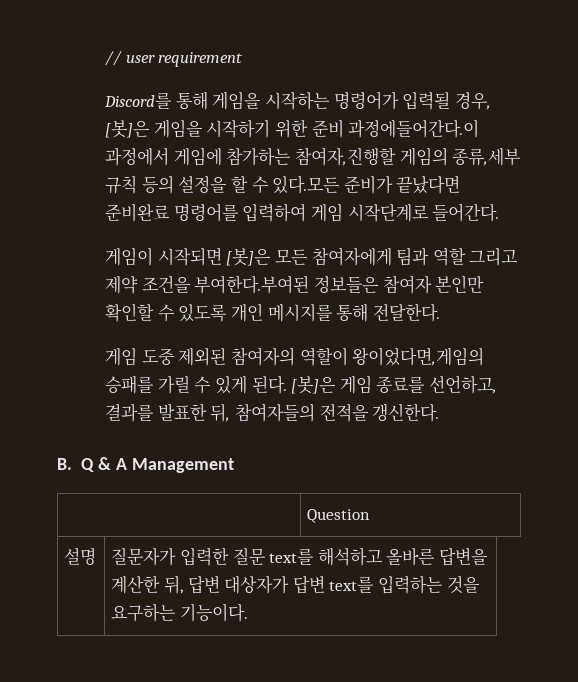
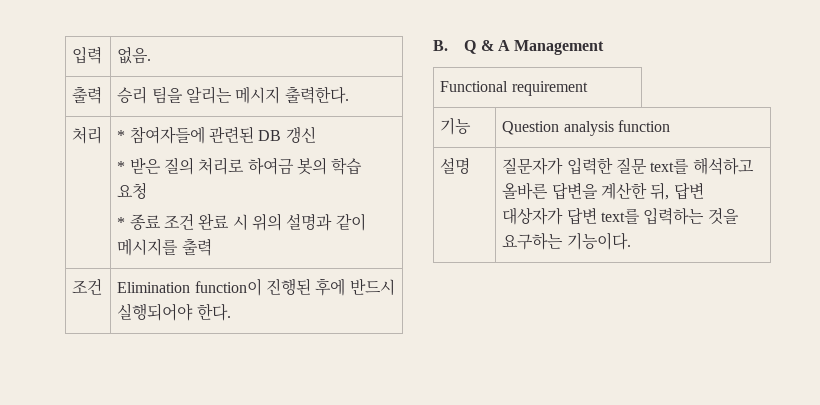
[105,51,244,67] [104,91,491,110] [105,119,480,138] [105,147,522,166] [105,175,461,194] [105,203,500,222] [105,247,519,266] [105,275,485,294] [105,303,440,322] [105,347,485,366] [105,375,497,394] [105,403,440,422] // user requirement // Discord를 통해 게임을 시작하는 명령어가 입력될 경우, [봇]은 게임을 시작하기 위한 준비 과정에들어간다.이 과정에서 게임에 참가하는 참여자,진행할 게임의 종류,세부 규칙 등의 설정을 할 수 있다.모든 준비가 끝났다면 준비완료 명령어를 입력하여 게임 시작단계로 들어간다. // 게임이 시작되면 [봇]은 모든 참여자에게 팀과 역할 그리고 제약 조건을 부여한다.부여된 정보들은 참여자 본인만 확인할 수 있도록 개인 메시지를 통해 전달한다. // 게임 도중 제외된 참여자의 역할이 왕이었다면,게임의 승패를 가릴 수 있게 된다. [봇]은 게임 종료를 선언하고, 결과를 발표한 뒤, 참여자들의 전적을 갱신한다. -> [72,46,103,64] [117,47,152,64] [72,86,103,104] [117,86,349,104] [72,126,103,144] [117,126,316,144] [117,157,363,175] [117,182,148,199] [117,213,366,231] [117,238,212,256] [72,278,103,295] [117,278,395,296] [117,303,231,321] 입력 | 없음. // 출력 | 승리 팀을 알리는 메시지 출력한다. // 처리 | * 참여자들에 관련된 DB 갱신 // * 받은 질의 처리로 하여금 봇의 학습 요청 // * 종료 조건 완료 시 위의 설명과 같이 메시지를 출력 // 조건 | Elimination function이 진행된 후에 반드시 실행되어야 한다.
(234, 465) none -> [440,81,588,96] [440,117,472,135] Functional requirement // 기능
(371, 516) none -> [563,120,671,136] analysis function

